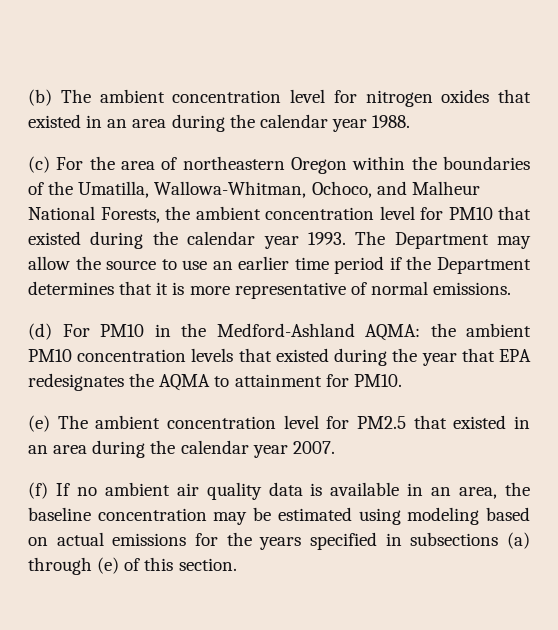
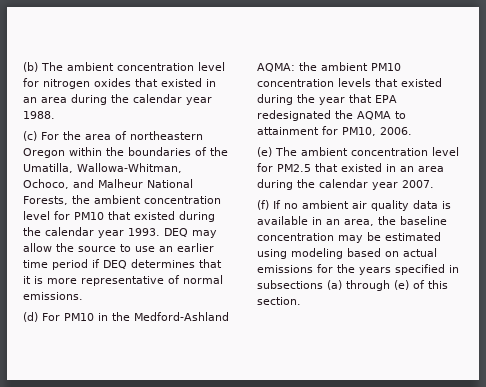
[355,231,489,249] The Department -> [164,228,188,237] DEQ
[406,256,531,274] the Department -> [103,260,127,269] DEQ
[28,373,124,391] redesignates -> [257,110,331,121] redesignated
[353,374,402,387] PM10. -> [342,127,412,136] PM10, 2006.

